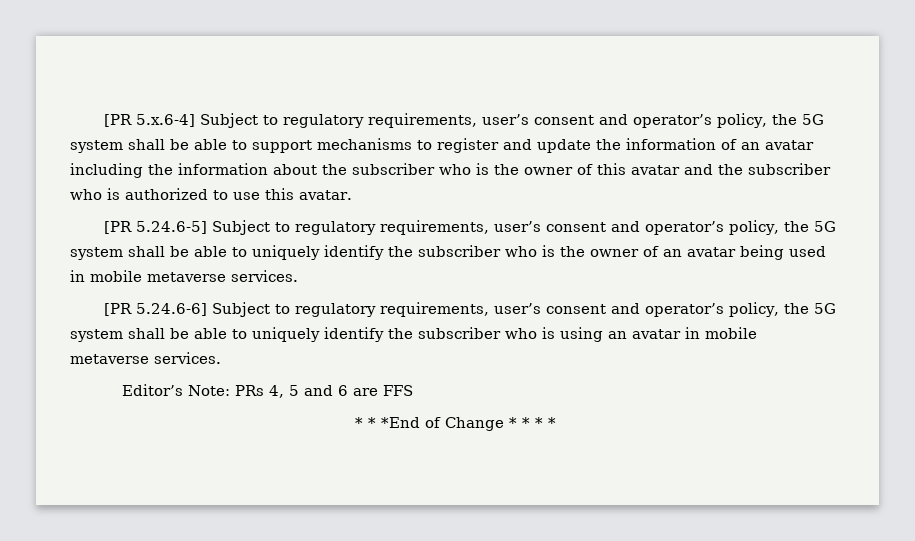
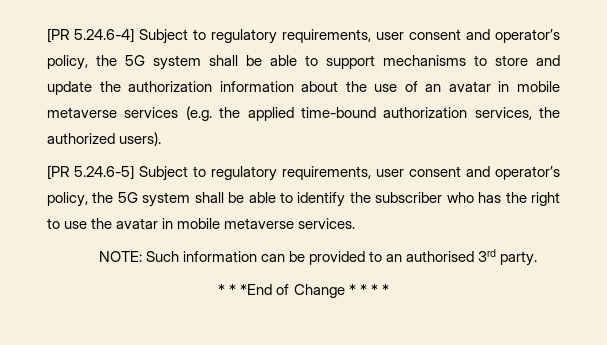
[103,113,529,128] [PR 5.x.6-4] Subject to regulatory requirements, user’s -> [47,28,404,44] [PR 5.24.6-4] Subject to regulatory requirements, user
[437,138,499,153] register -> [495,55,528,66] store
[626,138,814,150] [70,163,831,178] [70,188,352,200] information of an avatar including the information about the subscriber who is the owner of this avatar and the subscriber who is authorized to use this avatar. -> [128,81,560,92] [47,106,560,121] [47,132,162,146] authorization information about the use of an avatar in mobile metaverse services (e.g. the applied time-bound authorization services, the authorized users).
[493,221,541,232] user’s -> [376,169,404,177] user
[252,245,826,260] [70,270,298,282] [103,302,836,317] [70,327,627,342] uniquely identify the subscriber who is the owner of an avatar being used in mobile metaverse services. // [PR 5.24.6-6] Subject to regulatory requirements, user’s consent and operator’s policy, the 5G system shall be able to uniquely identify the subscriber who is using an -> [297,192,560,207] [47,218,113,229] identify the subscriber who has the right to use the
[121,384,413,398] Editor’s Note: PRs 4, 5 and 6 are FFS -> [98,249,538,266] NOTE: Such information can be provided to an authorised 3rd party.

